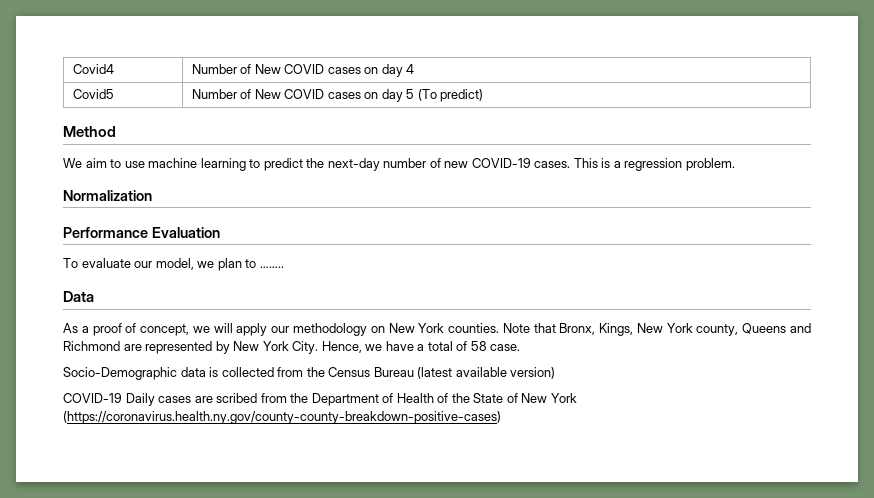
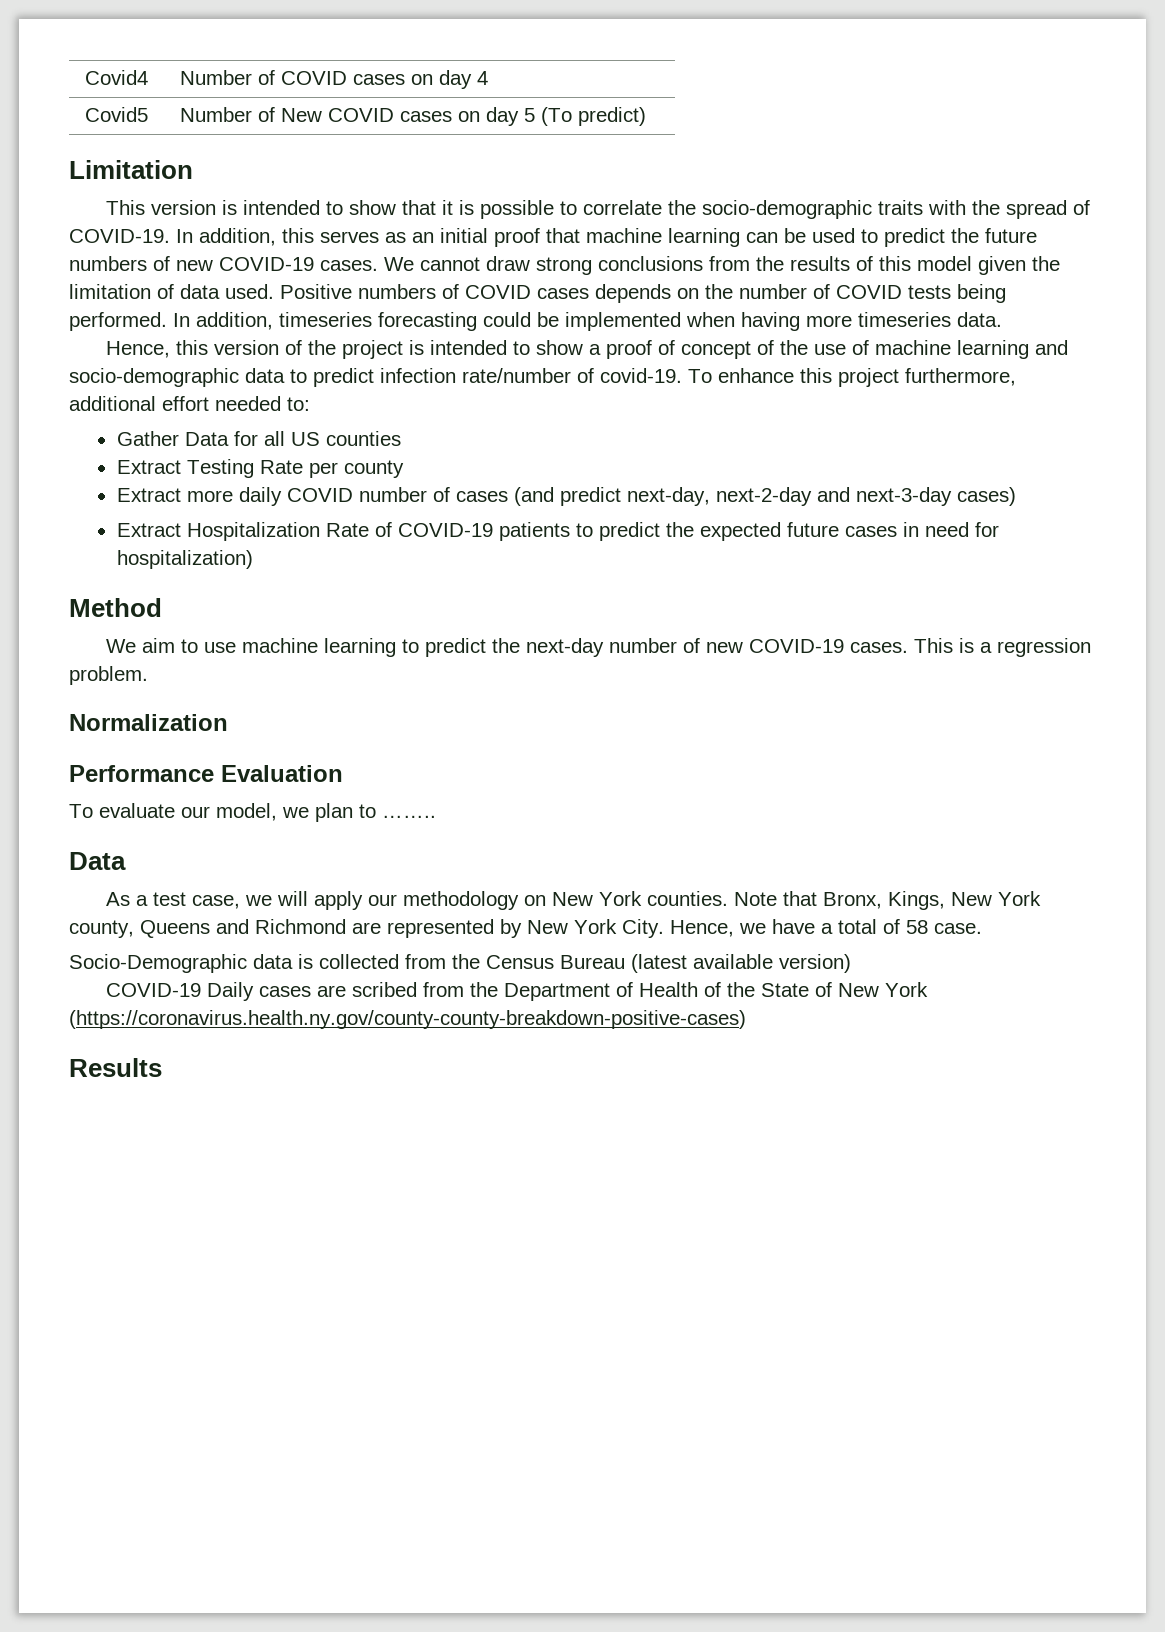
[254,64,281,74] New -> (275, 77) none
(484, 95) none -> [69,160,193,179] [105,200,1090,219] [69,228,1037,247] [69,256,1060,275] [69,284,1006,303] [69,312,1002,331] [105,340,1068,359] [69,368,1016,387] [69,396,310,411] [116,431,401,446] [116,459,404,478] [116,487,1016,506] [116,522,999,541] [116,550,253,569] // Limitation // This version is intended to show that it is possible to correlate the socio-demographic traits with the spread of COVID-19. In addition, this serves as an initial proof that machine learning can be used to predict the future numbers of new COVID-19 cases. We cannot draw strong conclusions from the results of this model given the limitation of data used. Positive numbers of COVID cases depends on the number of COVID tests being performed. In addition, timeseries forecasting could be implemented when having more timeseries data. // Hence, this version of the project is intended to show a proof of concept of the use of machine learning and socio-demographic data to predict infection rate/number of covid-19. To enhance this project furthermore, additional effort needed to: // Gather Data for all US counties // Extract Testing Rate per county // Extract more daily COVID number of cases (and predict next-day, next-2-day and next-3-day cases) // Extract Hospitalization Rate of COVID-19 patients to predict the expected future cases in need for hospitalization)
[92,323,190,336] proof of concept, -> [152,892,240,909] test case,
(501, 417) none -> [69,1058,162,1077] // Results

